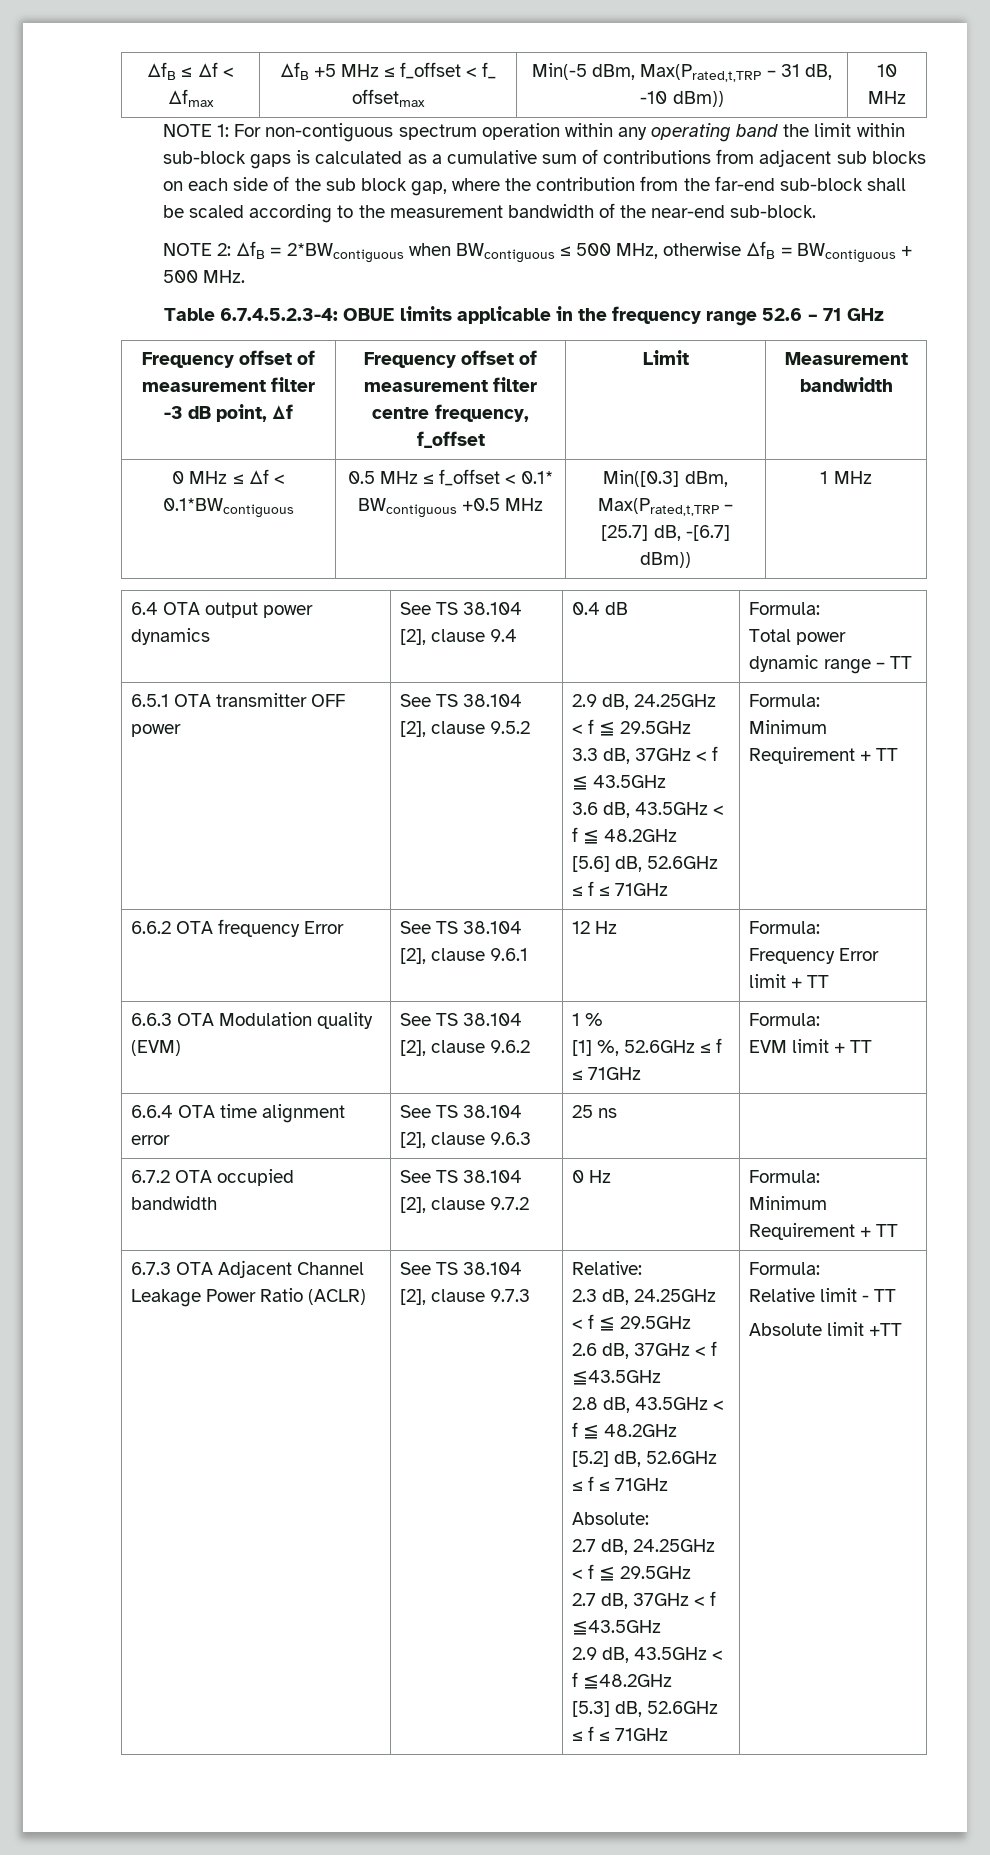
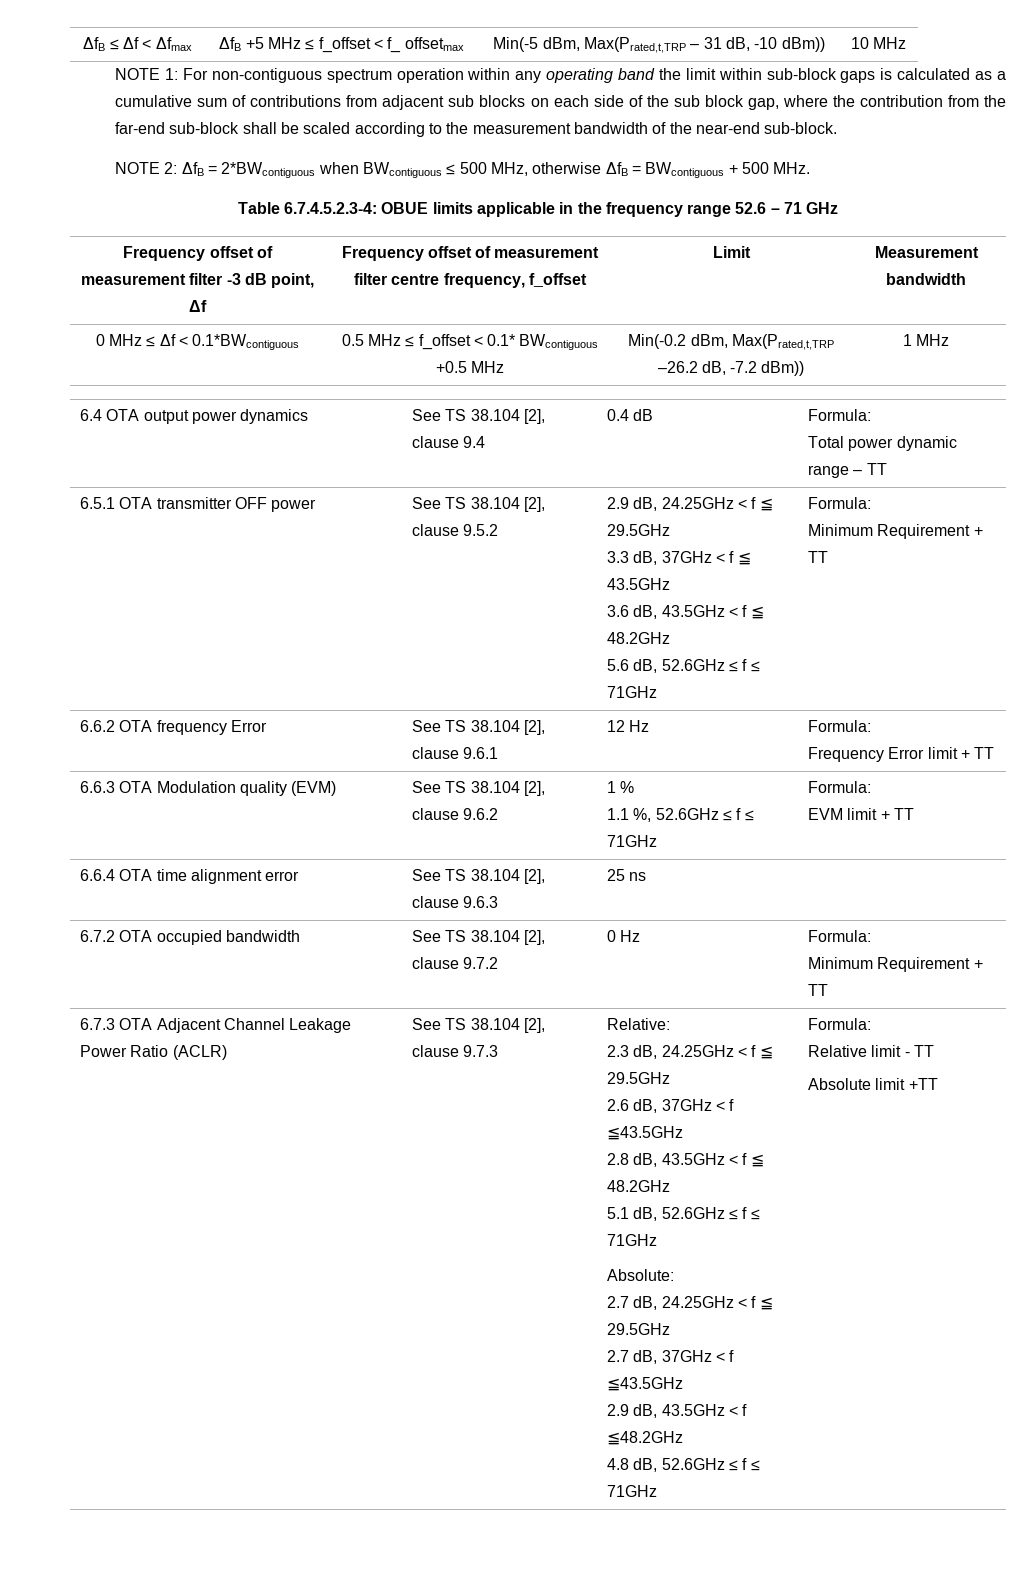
[603,470,728,487] [597,498,734,516] [601,525,730,541] Min([0.3] dBm, Max(Prated,t,TRP – [25.7] dB, -[6.7] -> [628,334,834,350] [657,361,758,375] Min(-0.2 dBm, Max(Prated,t,TRP –26.2 dB, -7.2
[571,856,610,872] [5.6] -> [606,659,629,671] 5.6
[571,1040,592,1056] [1] -> [606,808,629,820] 1.1
[571,1451,609,1467] [5.2] -> [606,1207,629,1219] 5.1
[571,1701,610,1717] [5.3] -> [606,1458,629,1470] 4.8

